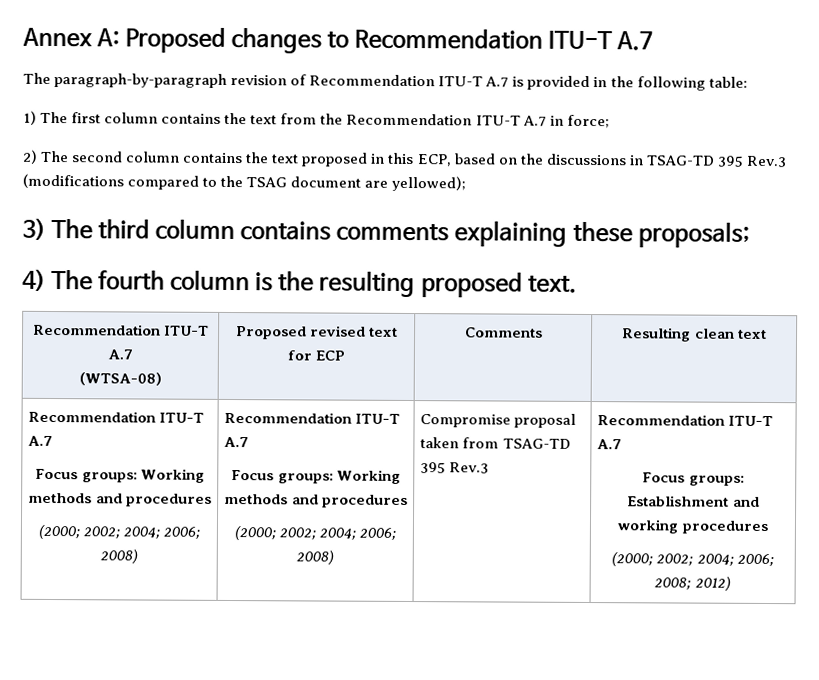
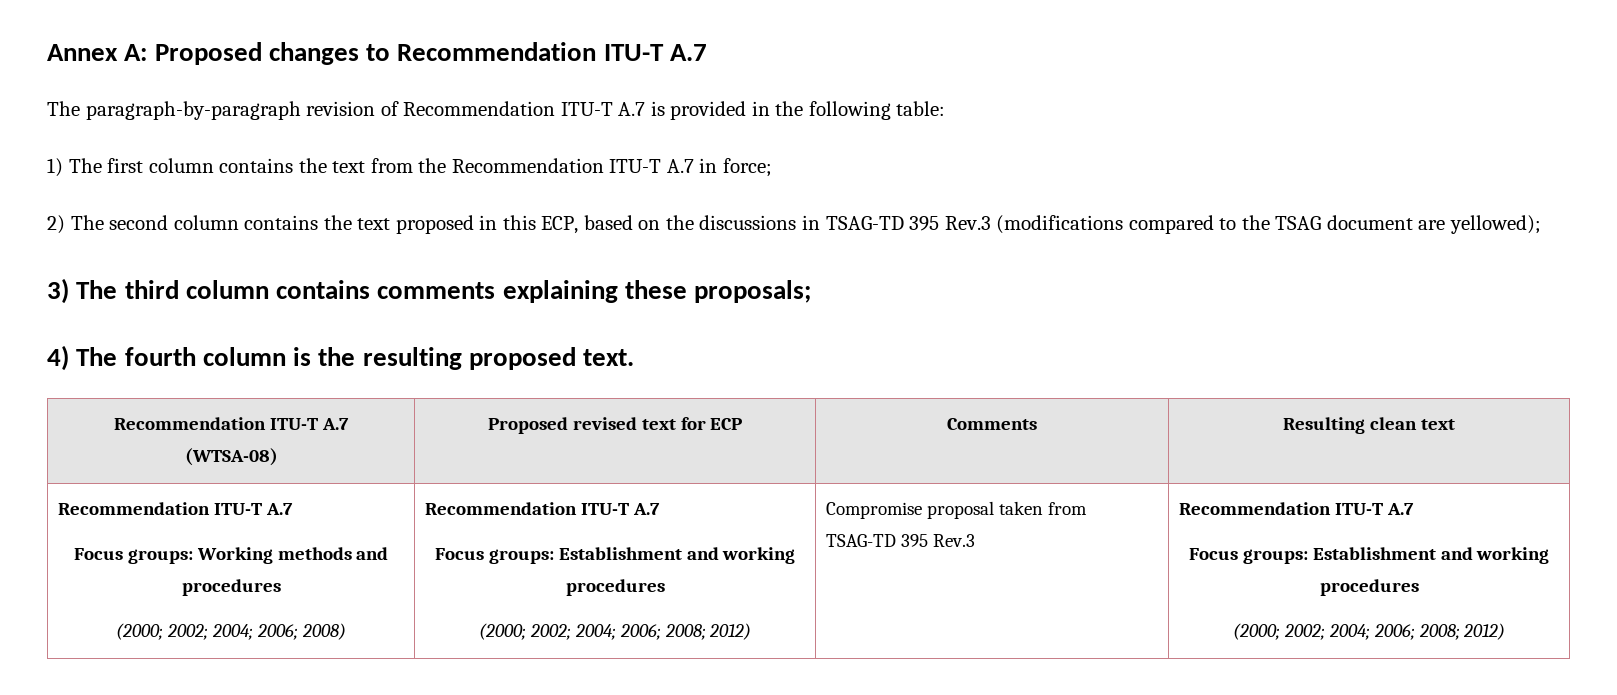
[336,469,401,484] [224,493,408,508] [233,526,397,541] [296,550,334,565] Working methods and procedures // (2000; 2002; 2004; 2006; 2008) -> [558,547,796,564] [565,579,665,596] [478,623,752,640] Establishment and working procedures // (2000; 2002; 2004; 2006; 2008; 2012)

